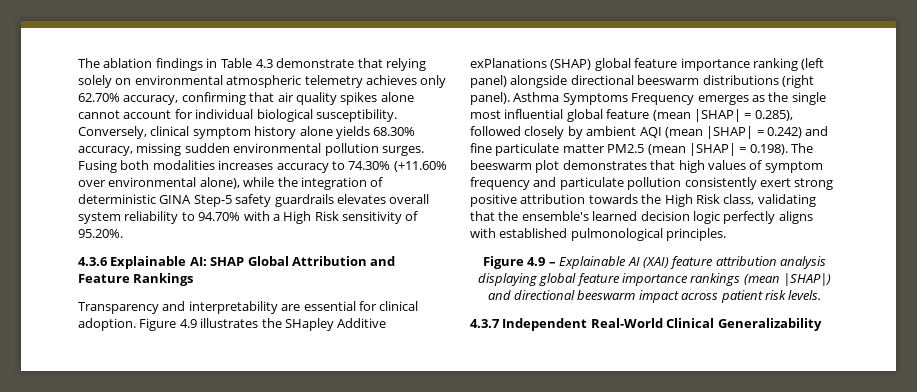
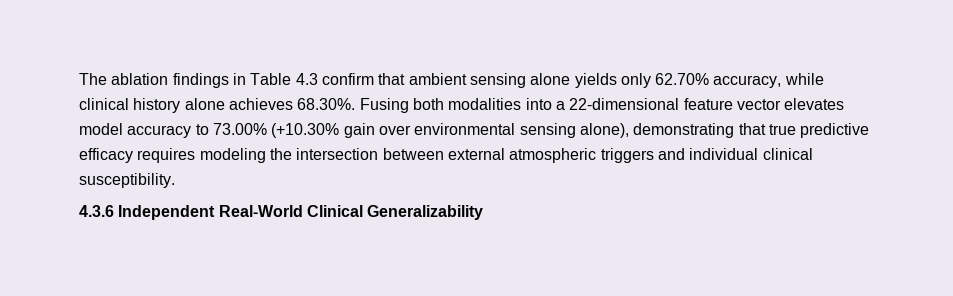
[276,58,426,71] [78,75,447,88] [78,92,414,105] [78,109,397,122] [78,126,416,139] [78,143,424,156] [78,160,447,173] [78,177,384,190] [78,194,430,207] [78,211,419,224] [78,229,123,238] [78,256,396,269] [78,273,194,286] [78,301,419,314] [78,318,387,331] [470,58,825,71] [470,75,814,88] [470,92,826,105] [470,109,793,122] [470,126,829,139] [470,143,813,156] [470,160,823,173] [470,177,834,190] [470,194,816,207] [470,211,813,224] [470,228,727,241] [483,256,826,269] [477,273,832,286] [487,290,822,303] [470,319,500,328] demonstrate that relying solely on environmental atmospheric telemetry achieves only 62.70% accuracy, confirming that air quality spikes alone cannot account for individual biological susceptibility. Conversely, clinical symptom history alone yields 68.30% accuracy, missing sudden environmental pollution surges. Fusing both modalities increases accuracy to 74.30% (+11.60% over environmental alone), while the integration of deterministic GINA Step-5 safety guardrails elevates overall system reliability to 94.70% with a High Risk sensitivity of 95.20%. // 4.3.6 Explainable AI: SHAP Global Attribution and Feature Rankings // Transparency and interpretability are essential for clinical adoption. Figure 4.9 illustrates the SHapley Additive exPlanations (SHAP) global feature importance ranking (left panel) alongside directional beeswarm distributions (right panel). Asthma Symptoms Frequency emerges as the single most influential global feature (mean |SHAP| = 0.285), followed closely by ambient AQI (mean |SHAP| = 0.242) and fine particulate matter PM2.5 (mean |SHAP| = 0.198). The beeswarm plot demonstrates that high values of symptom frequency and particulate pollution consistently exert strong positive attribution towards the High Risk class, validating that the ensemble's learned decision logic perfectly aligns with established pulmonological principles. // Figure 4.9 – Explainable AI (XAI) feature attribution analysis displaying global feature importance rankings (mean |SHAP|) and directional beeswarm impact across patient risk levels. // 4.3.7 -> [321,73,824,88] [79,98,845,113] [79,123,870,138] [79,148,813,163] [79,173,175,188] [79,205,114,217] confirm that ambient sensing alone yields only 62.70% accuracy, while clinical history alone achieves 68.30%. Fusing both modalities into a 22-dimensional feature vector elevates model accuracy to 73.00% (+10.30% gain over environmental sensing alone), demonstrating that true predictive efficacy requires modeling the intersection between external atmospheric triggers and individual clinical susceptibility. // 4.3.6

